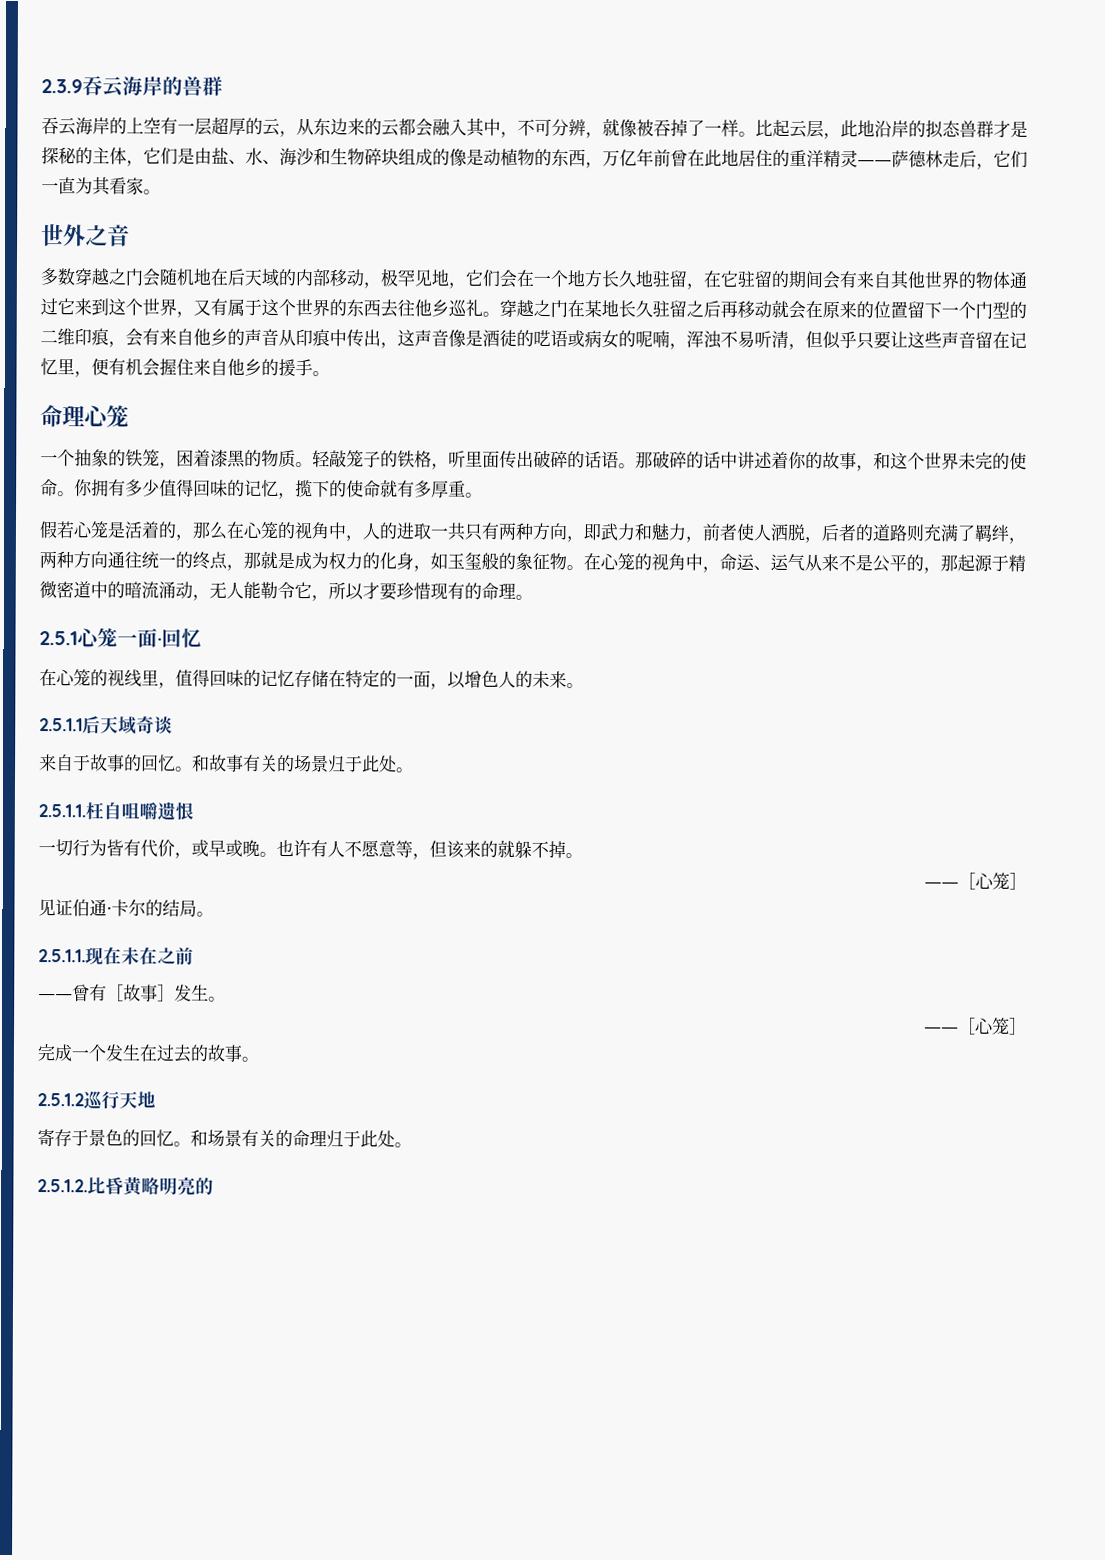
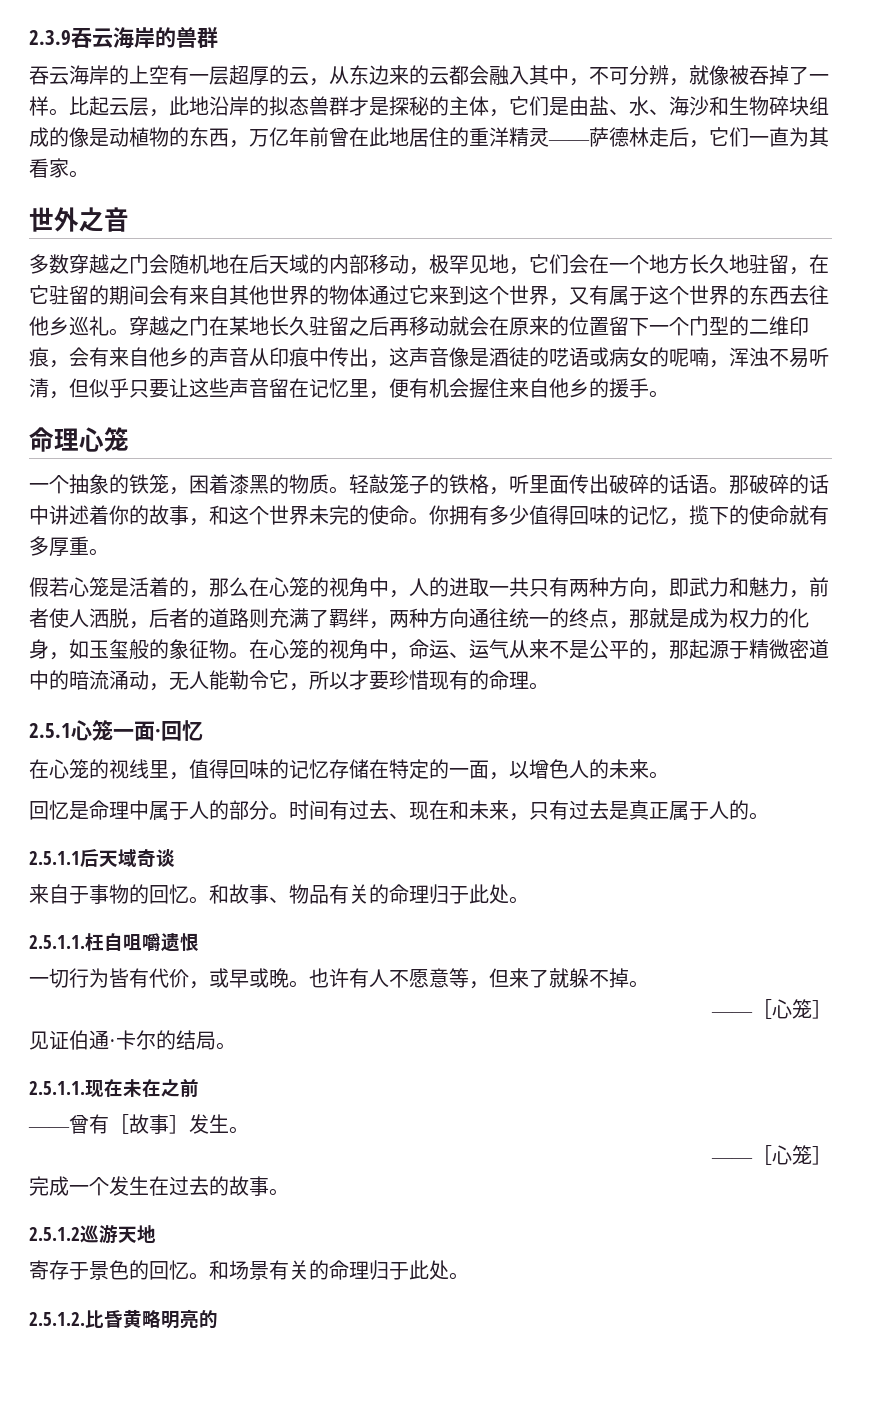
(584, 686) none -> [29,800,769,821] // 回忆是命理中属于人的部分。时间有过去、现在和未来，只有过去是真正属于人的。
[90,754,125,772] 故事 -> [89,884,129,904] 事物
[243,754,329,773] 有关的场景 -> [269,884,429,904] 、物品有关的命理
[446,840,498,859] 该来的 -> [509,968,549,988] 来了
[101,1091,120,1110] 行 -> [99,1225,118,1243] 游

